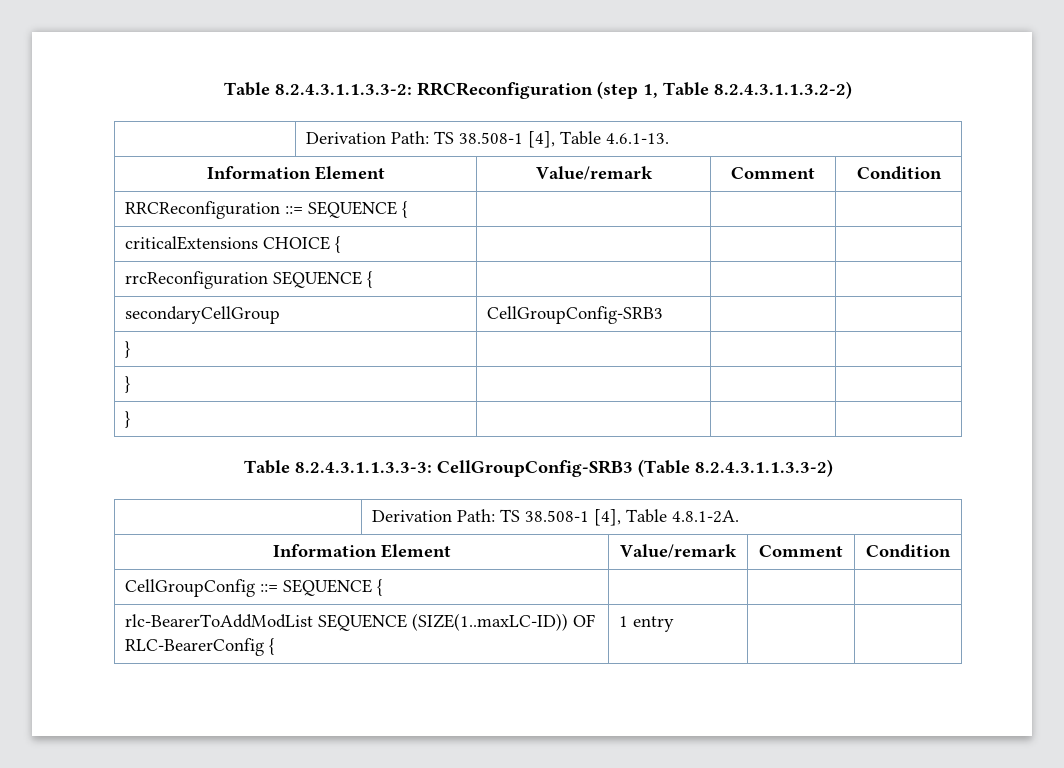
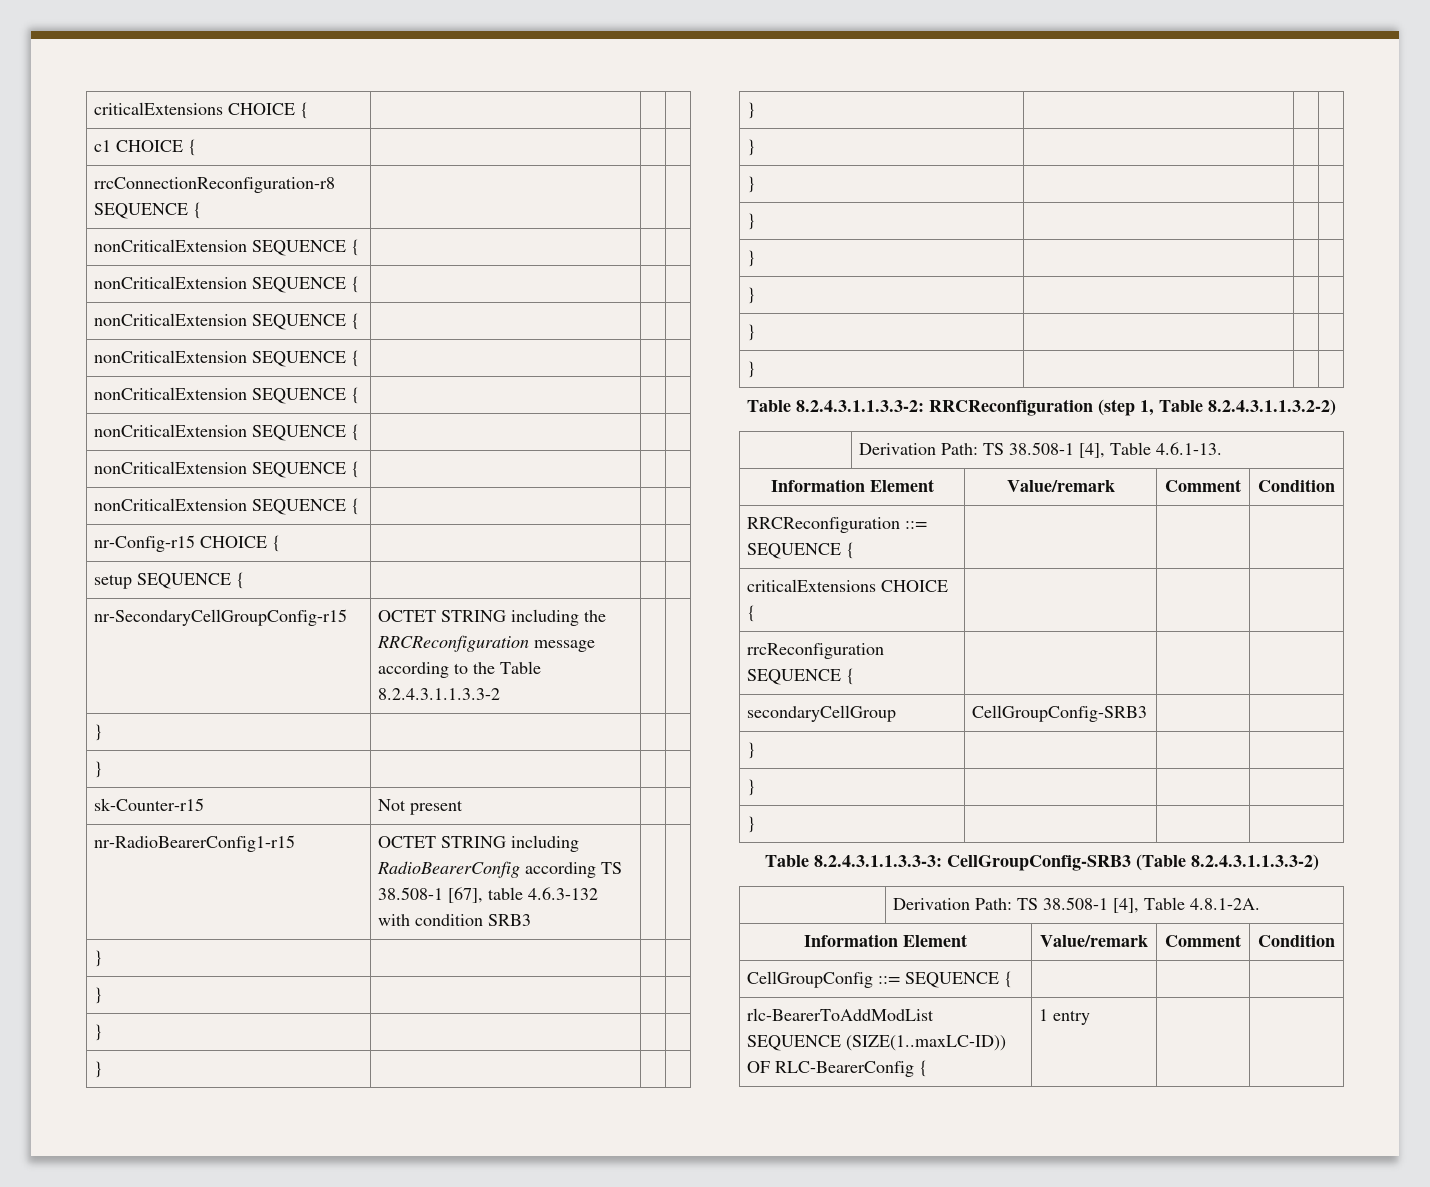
(224, 89) none -> [93,102,309,119] [93,139,197,156] [93,177,335,193] [93,202,202,219] [93,239,360,256] [93,276,360,293] [93,313,360,330] [93,350,360,367] [93,387,360,404] [93,424,360,441] [93,461,360,478] [93,498,360,515] [93,535,281,552] [93,572,245,589] [93,609,347,626] [377,609,606,626] [376,635,595,652] [377,661,541,678] [377,688,500,700] [93,724,103,741] [93,761,103,778] [93,798,204,811] [377,799,463,815] [93,835,295,852] [377,835,579,852] [376,861,622,878] [377,887,598,903] [377,914,531,926] [93,950,103,967] [93,987,103,1004] [93,1024,103,1041] [93,1061,103,1078] [746,102,756,119] [746,139,756,156] [746,176,756,193] [746,213,756,230] [746,250,756,267] [746,287,756,304] [746,324,756,341] [746,361,756,378] criticalExtensions CHOICE { | | | // c1 CHOICE { | | | // rrcConnectionReconfiguration-r8 SEQUENCE { | | | // nonCriticalExtension SEQUENCE { | | | // nonCriticalExtension SEQUENCE { | | | // nonCriticalExtension SEQUENCE { | | | // nonCriticalExtension SEQUENCE { | | | // nonCriticalExtension SEQUENCE { | | | // nonCriticalExtension SEQUENCE { | | | // nonCriticalExtension SEQUENCE { | | | // nonCriticalExtension SEQUENCE { | | | // nr-Config-r15 CHOICE { | | | // setup SEQUENCE { | | | // nr-SecondaryCellGroupConfig-r15 | OCTET STRING including the RRCReconfiguration message according to the Table 8.2.4.3.1.1.3.3-2 | | // } | | | // } | | | // sk-Counter-r15 | Not present | | // nr-RadioBearerConfig1-r15 | OCTET STRING including RadioBearerConfig according TS 38.508-1 [67], table 4.6.3-132 with condition SRB3 | | // } | | | // } | | | // } | | | // } | | | // } | | | // } | | | // } | | | // } | | | // } | | | // } | | | // } | | | // } | | | //

